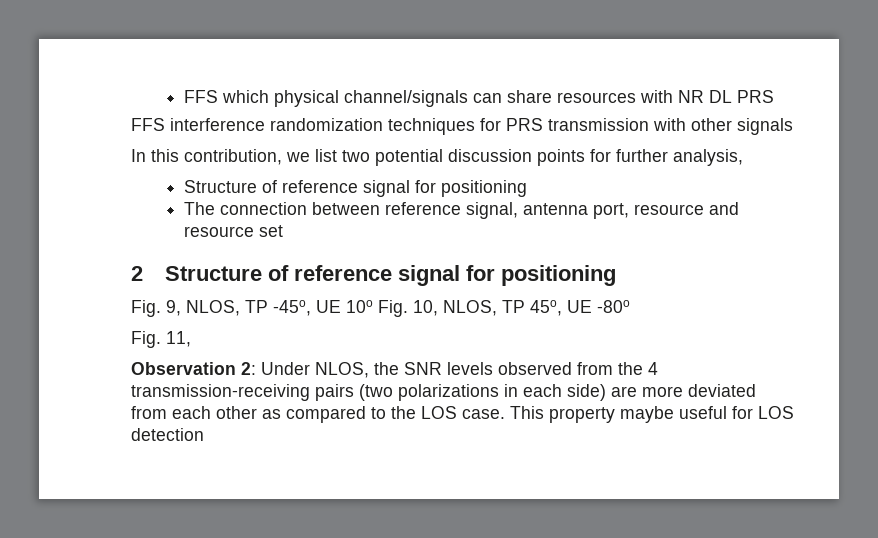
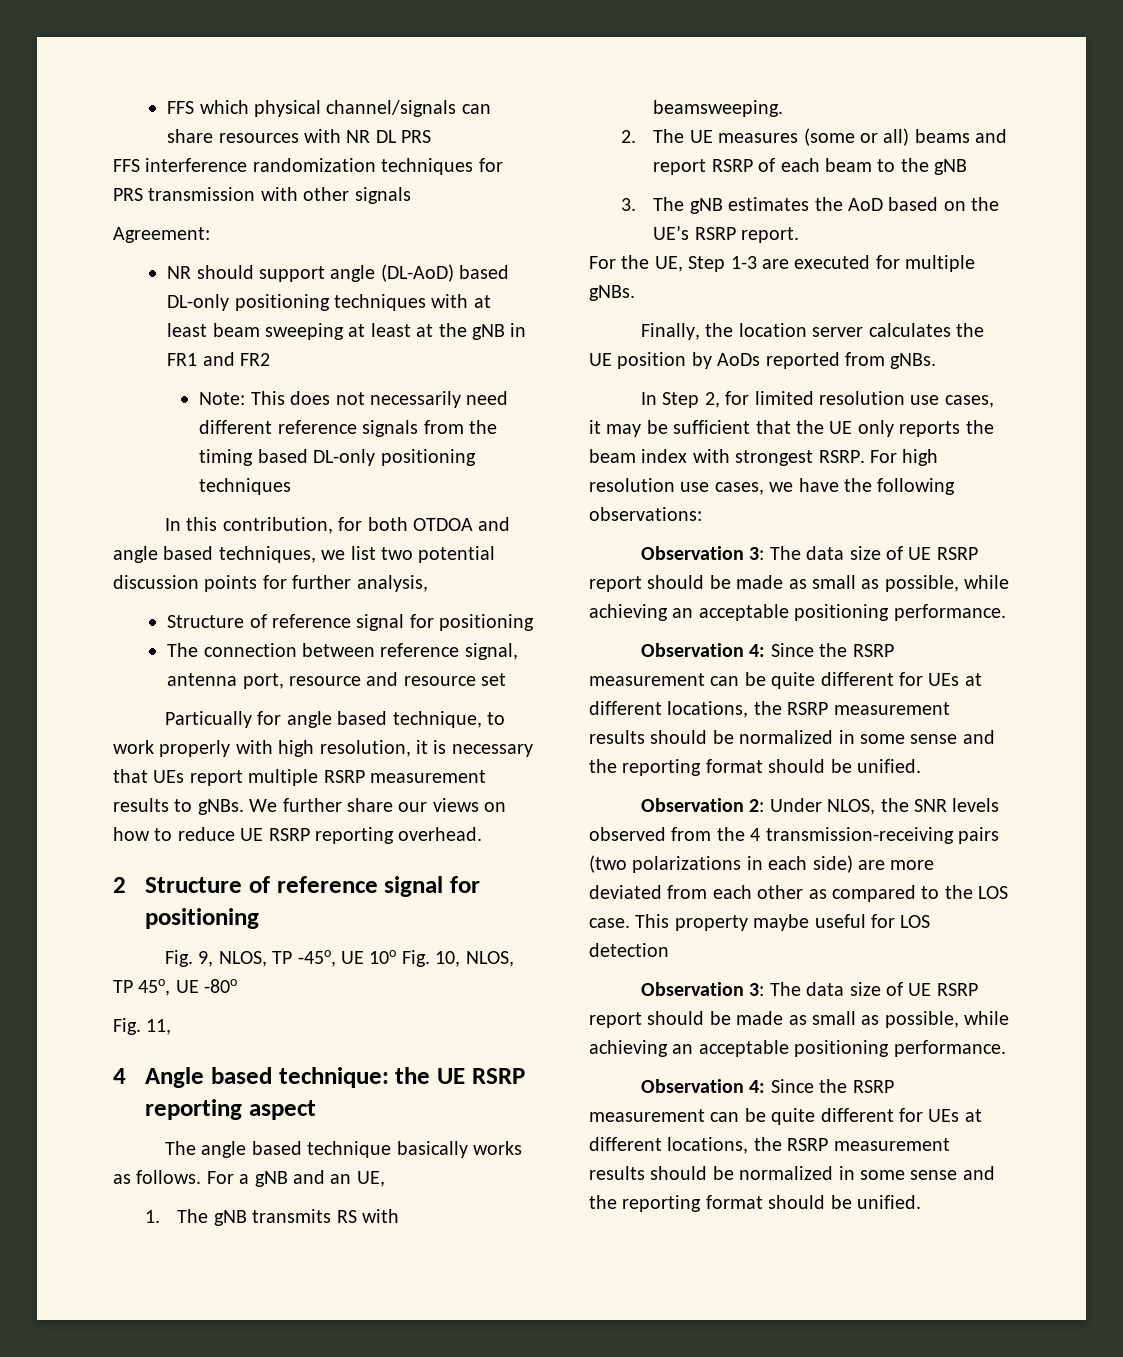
[131,149,282,165] In this contribution, -> [113,227,210,243] [167,264,510,282] [167,294,491,311] [167,323,527,340] [167,352,271,366] [199,391,509,408] [199,420,498,437] [199,449,476,466] [199,478,292,495] [164,517,511,534] [113,546,316,563] Agreement: // NR should support angle (DL-AoD) based DL-only positioning techniques with at least beam sweeping at least at the gNB in FR1 and FR2 // Note: This does not necessarily need different reference signals from the timing based DL-only positioning techniques // In this contribution, for both OTDOA and angle based techniques,
(283, 231) none -> [164,711,505,728] [113,740,533,757] [113,769,486,786] [113,798,507,815] [113,827,483,844] // Particually for angle based technique, to work properly with high resolution, it is necessary that UEs report multiple RSRP measurement results to gNBs. We further share our views on how to reduce UE RSRP reporting overhead.
(191, 339) none -> [113,1067,525,1088] [145,1099,316,1120] [164,1141,522,1158] [113,1170,385,1187] [145,1209,400,1226] [653,100,784,117] [621,128,1008,146] [653,158,968,175] [621,197,1000,214] [653,225,800,243] [589,255,976,272] [589,285,635,301] [640,323,984,340] [589,352,937,369] [640,391,994,408] [589,420,994,437] [589,449,939,466] [589,478,956,495] [589,507,702,521] [640,546,978,560] [589,575,1010,592] [589,604,1006,621] [640,643,894,657] [589,672,982,689] [589,701,950,718] [589,730,995,744] [589,759,921,776] // 4 Angle based technique: the UE RSRP reporting aspect // The angle based technique basically works as follows. For a gNB and an UE, // 1. The gNB transmits RS with beamsweeping. // 2. The UE measures (some or all) beams and report RSRP of each beam to the gNB // 3. The gNB estimates the AoD based on the UE’s RSRP report. // For the UE, Step 1-3 are executed for multiple gNBs. // Finally, the location server calculates the UE position by AoDs reported from gNBs. // In Step 2, for limited resolution use cases, it may be sufficient that the UE only reports the beam index with strongest RSRP. For high resolution use cases, we have the following observations: // Observation 3: The data size of UE RSRP report should be made as small as possible, while achieving an acceptable positioning performance. // Observation 4: Since the RSRP measurement can be quite different for UEs at different locations, the RSRP measurement results should be normalized in some sense and the reporting format should be unified.
(204, 434) none -> [640,982,978,996] [589,1011,1010,1028] [589,1040,1006,1057] [640,1079,894,1093] [589,1108,982,1125] [589,1137,950,1154] [589,1166,995,1180] [589,1195,921,1212] // Observation 3: The data size of UE RSRP report should be made as small as possible, while achieving an acceptable positioning performance. // Observation 4: Since the RSRP measurement can be quite different for UEs at different locations, the RSRP measurement results should be normalized in some sense and the reporting format should be unified.

